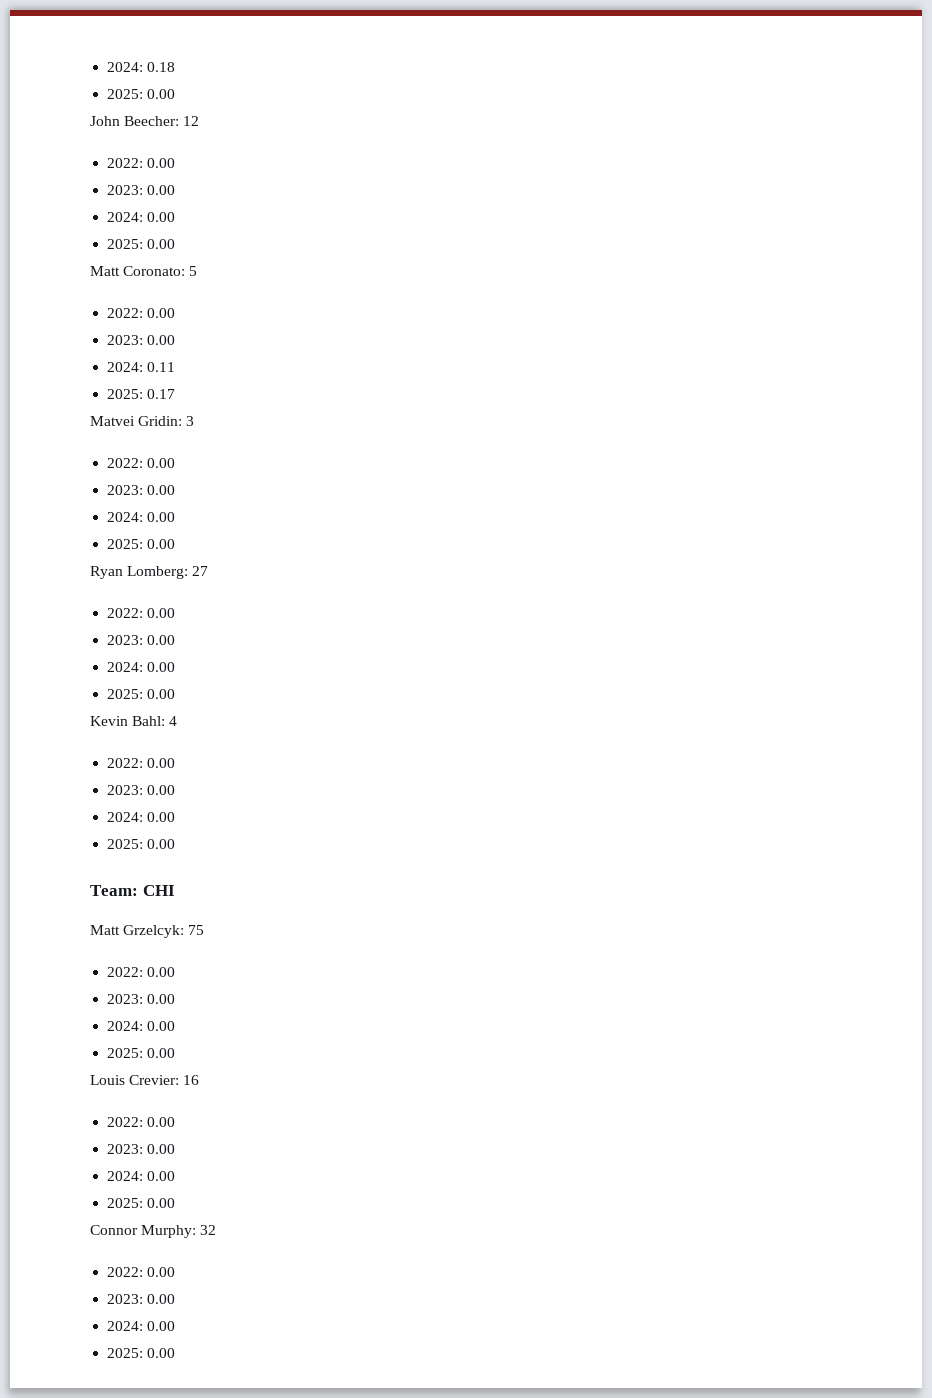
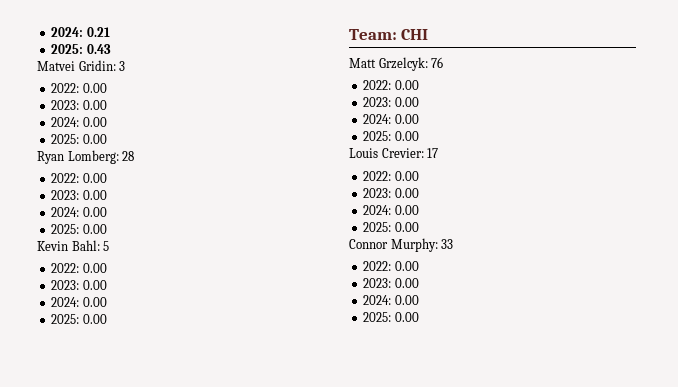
[107,62,176,72] [107,89,176,99] [90,116,200,126] [107,158,176,168] [107,185,176,195] [107,212,176,222] [107,239,176,249] [90,266,198,276] [107,308,176,318] [107,335,176,345] [107,362,176,372] [107,389,176,399] 2024: 0.18 // 2025: 0.00 // John Beecher: 12 // 2022: 0.00 // 2023: 0.00 // 2024: 0.00 // 2025: 0.00 // Matt Coronato: 5 // 2022: 0.00 // 2023: 0.00 // 2024: 0.11 // 2025: 0.17 -> [51,27,110,37] [51,44,111,54] 2024: 0.21 // 2025: 0.43
[192,566,209,576] 27 -> [122,151,135,161] 28
[169,716,178,726] 4 -> [103,241,110,251] 5
[188,925,205,935] 75 -> [431,57,444,68] 76
[183,1075,200,1085] 16 -> [427,148,439,158] 17
[200,1225,217,1235] 32 -> [441,239,454,249] 33

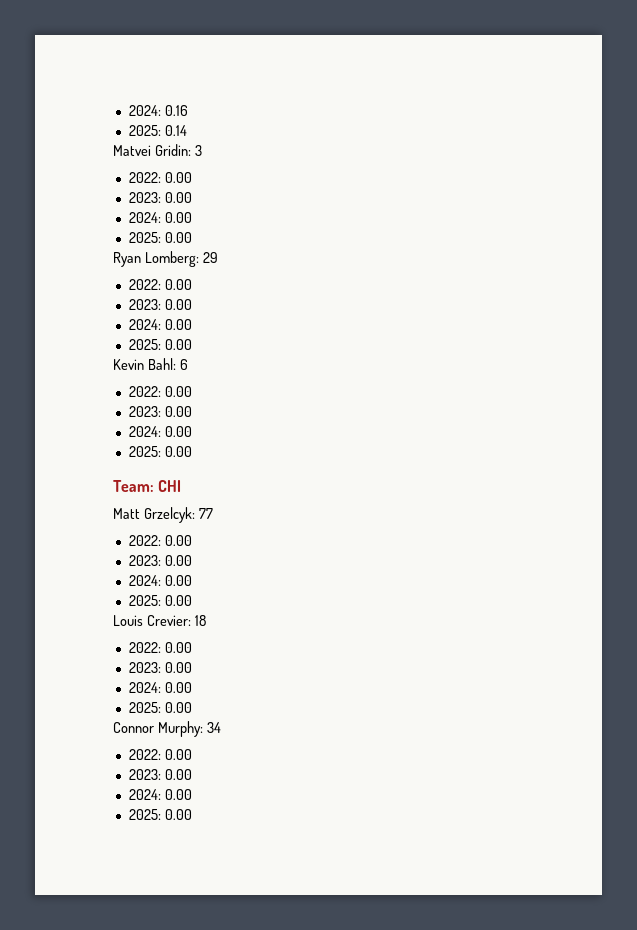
[51,27,110,37] [51,44,111,54] 2024: 0.21 // 2025: 0.43 -> [128,105,188,116] [128,125,187,136] 2024: 0.16 // 2025: 0.14
[122,151,135,161] 28 -> [202,252,218,263] 29
[103,241,110,251] 5 -> [179,359,188,370] 6
[431,57,444,68] 76 -> [198,508,213,519] 77
[427,148,439,158] 17 -> [194,615,206,626] 18
[441,239,454,249] 33 -> [206,722,221,733] 34

